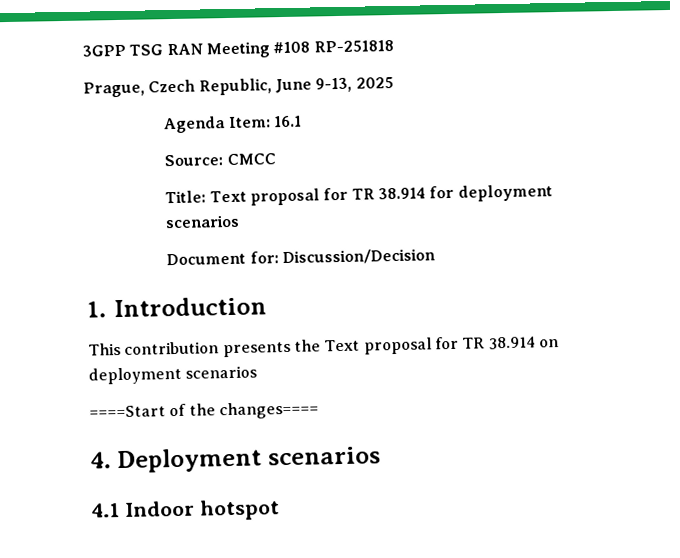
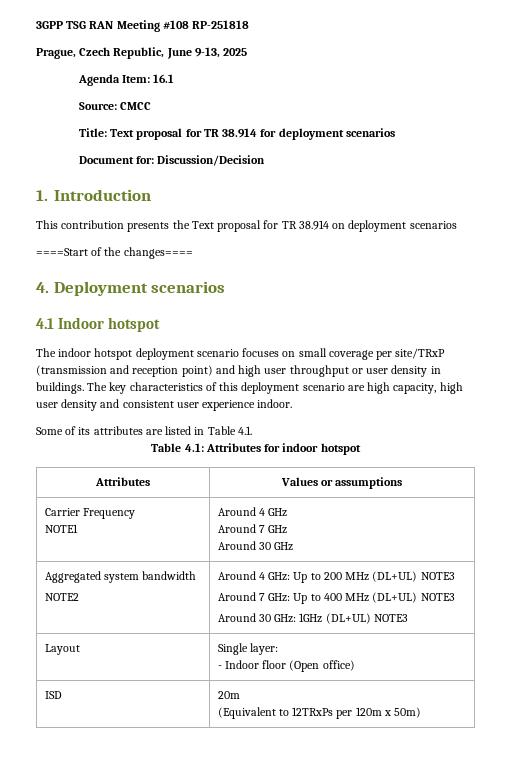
(280, 510) none -> [36,348,446,360] [36,365,441,377] [36,382,463,394] [36,399,293,411] [36,426,252,435] [151,443,361,455] [95,477,150,486] [280,477,403,489] [44,508,136,519] [44,524,78,533] [217,507,288,517] [217,524,288,534] [217,541,294,551] [44,571,197,583] [44,593,79,601] [217,571,455,583] [217,592,455,604] [217,613,408,624] [44,644,80,655] [217,643,279,655] [217,660,355,672] [44,691,62,699] [217,691,240,699] [217,707,422,719] // The indoor hotspot deployment scenario focuses on small coverage per site/TRxP (transmission and reception point) and high user throughput or user density in buildings. The key characteristics of this deployment scenario are high capacity, high user density and consistent user experience indoor. // Some of its attributes are listed in Table 4.1. // Table 4.1: Attributes for indoor hotspot // Attributes | Values or assumptions // Carrier Frequency // NOTE1 | Around 4 GHz // Around 7 GHz // Around 30 GHz // Aggregated system bandwidth // NOTE2 | Around 4 GHz: Up to 200 MHz (DL+UL) NOTE3 // Around 7 GHz: Up to 400 MHz (DL+UL) NOTE3 // Around 30 GHz: 1GHz (DL+UL) NOTE3 // Layout | Single layer: // - Indoor floor (Open office) // ISD | 20m // (Equivalent to 12TRxPs per 120m x 50m)

